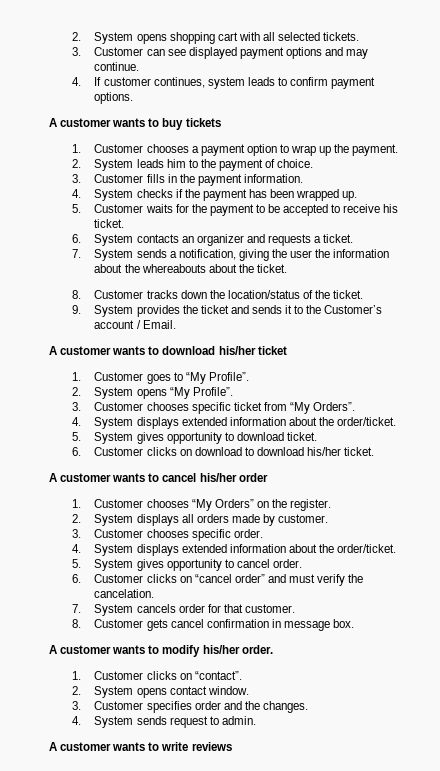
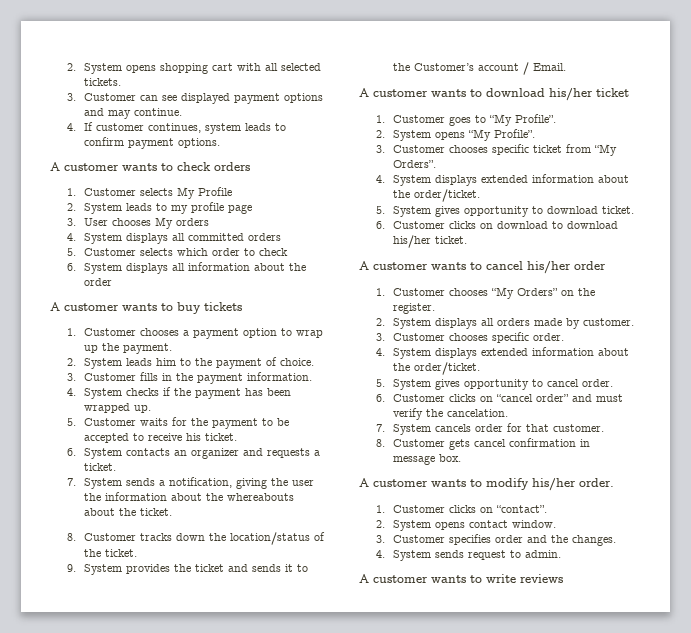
(134, 98) none -> [50,162,250,171] [67,187,233,199] [67,202,253,214] [67,217,210,229] [67,233,282,244] [67,248,289,256] [67,262,307,274] [84,278,113,286] // A customer wants to check orders // 1. Customer selects My Profile // 2. System leads to my profile page // 3. User chooses My orders // 4. System displays all committed orders // 5. Customer selects which order to check // 6. System displays all information about the order

